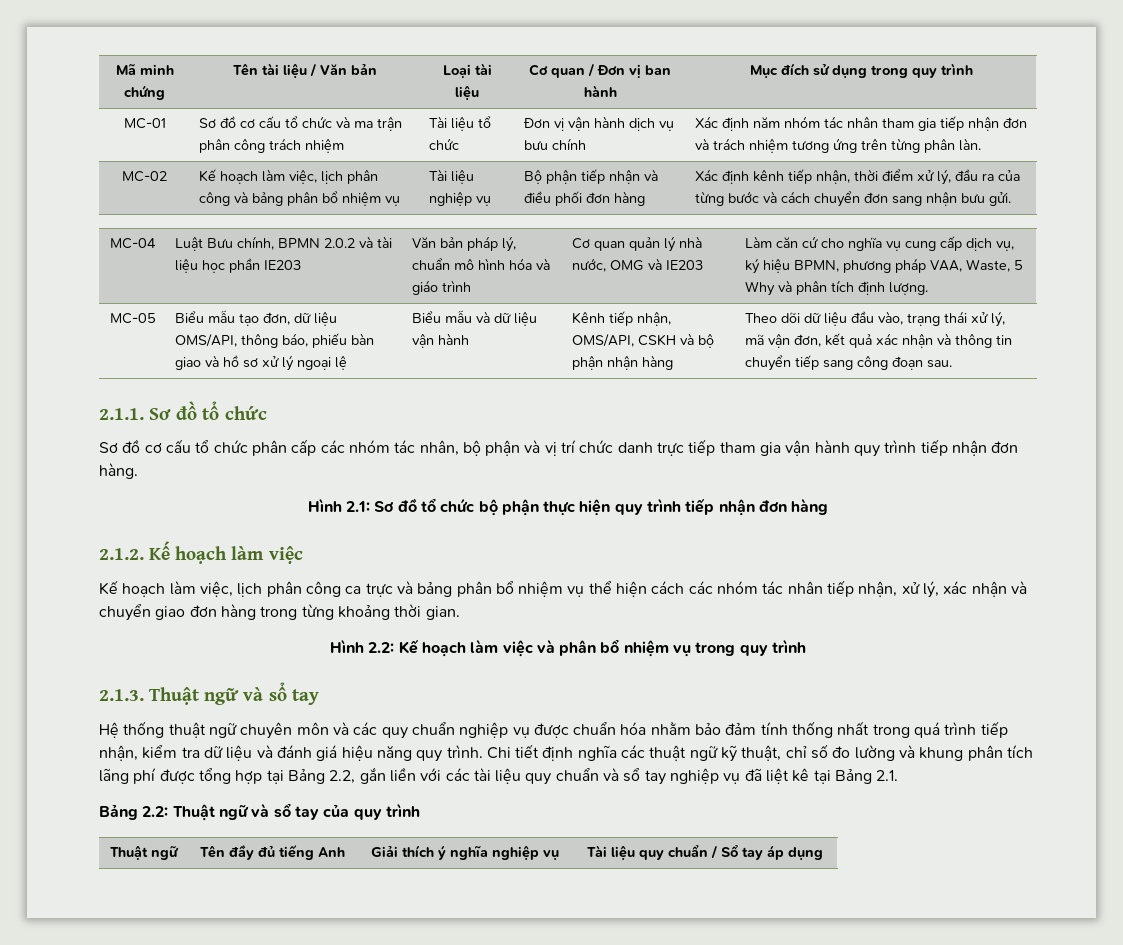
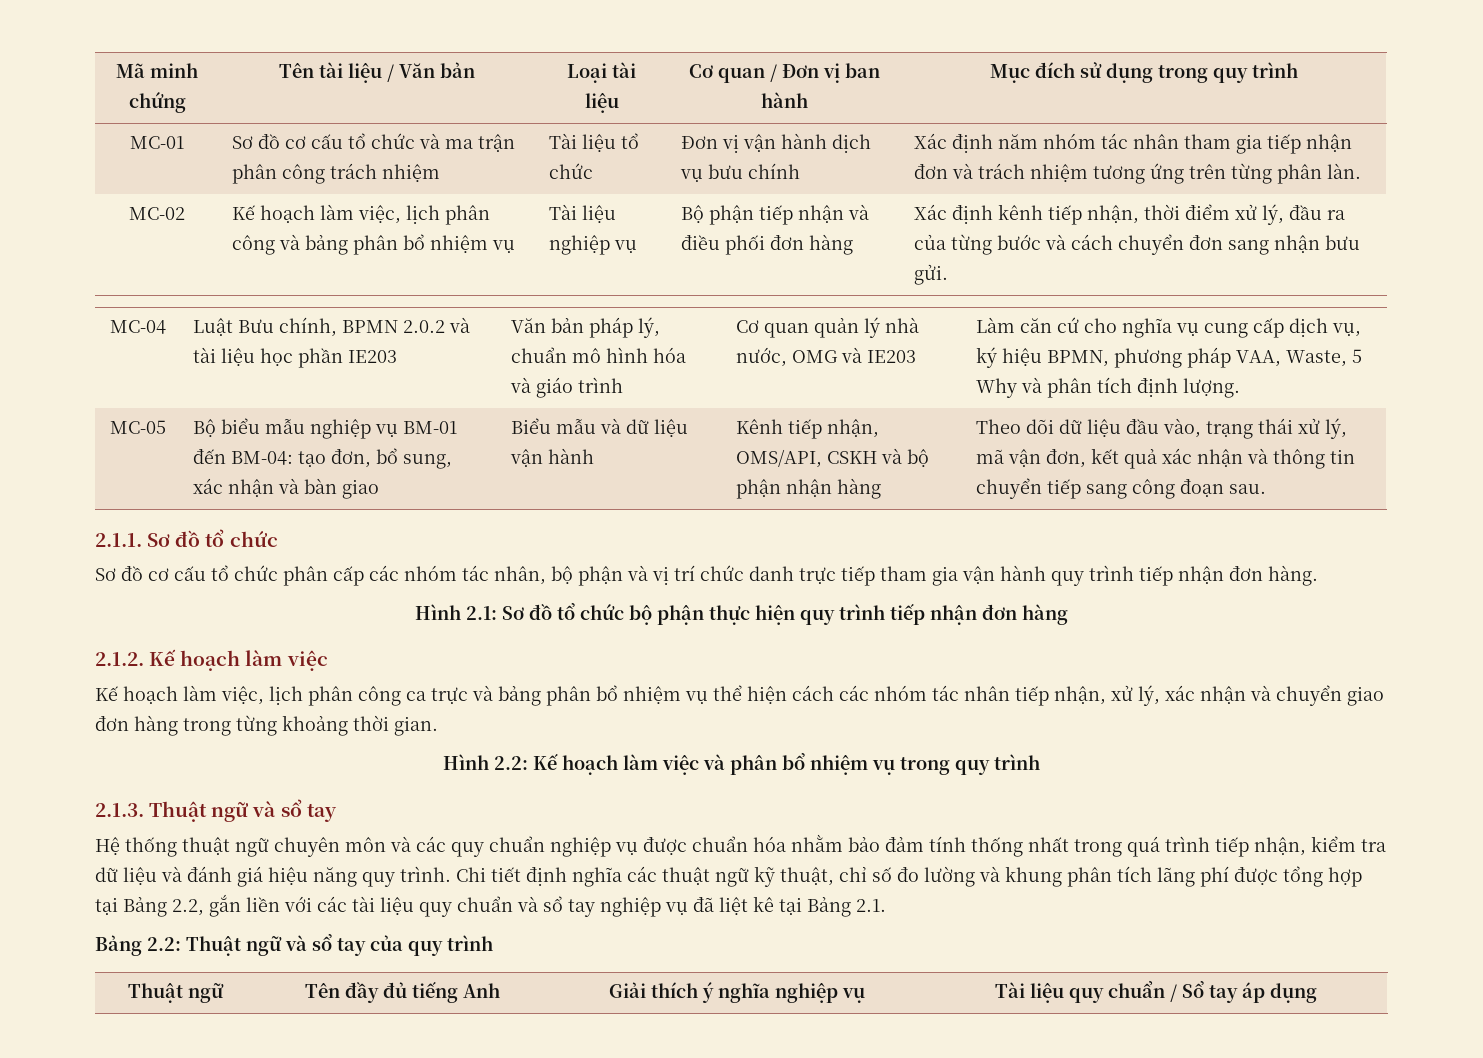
[174,310,337,326] [174,333,374,348] [174,355,347,371] Biểu mẫu tạo đơn, dữ liệu OMS/API, thông báo, phiếu bàn giao và hồ sơ xử lý ngoại lệ -> [192,418,457,439] [192,448,452,469] [192,478,379,499] Bộ biểu mẫu nghiệp vụ BM-01 đến BM-04: tạo đơn, bổ sung, xác nhận và bàn giao

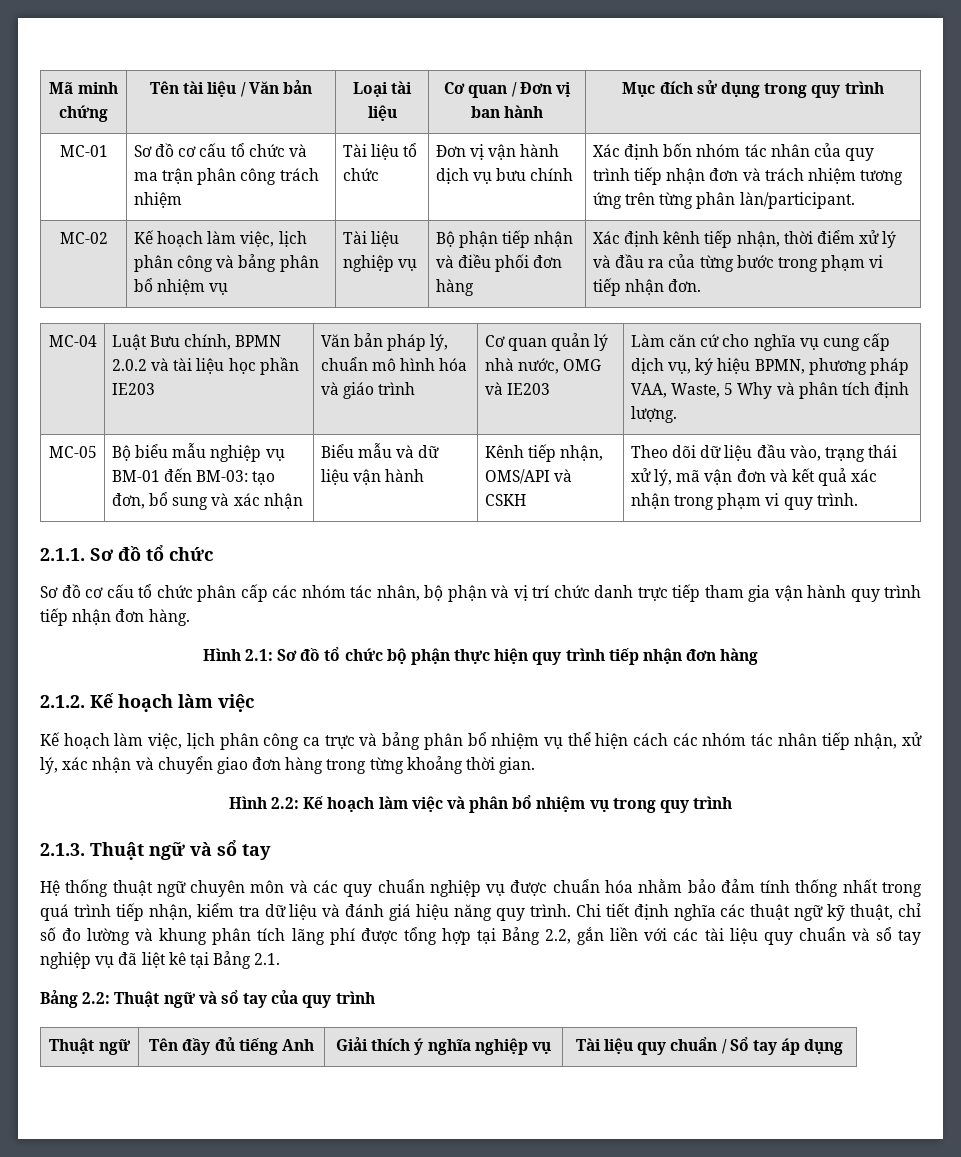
[997,133,1262,154] năm nhóm tác nhân tham gia -> [663,143,875,161] [592,168,630,181] bốn nhóm tác nhân của quy trình
[1326,163,1361,179] làn. -> [739,192,855,209] làn/participant.
[1261,204,1284,225] lý, -> [882,231,897,248] [592,255,611,268] lý và
[1044,234,1360,255] [913,264,948,285] và cách chuyển đơn sang nhận bưu gửi. -> [777,255,884,272] [592,278,702,296] trong phạm vi tiếp nhận đơn.
[230,451,293,465] BM-04: -> [196,470,249,482] BM-03:
[402,454,452,469] [192,478,379,499] sung, xác nhận và bàn giao -> [172,493,303,510] sung và xác nhận
[735,449,822,468] OMS/API, -> [484,469,573,484] OMS/API và
[880,448,929,468] [735,478,881,499] và bộ phận nhận hàng -> (526, 500) none
[1045,448,1086,468] đơn, -> [736,469,788,482] đơn và
[1246,448,1355,469] [975,478,1266,499] và thông tin chuyển tiếp sang công đoạn sau. -> [674,493,858,510] trong phạm vi quy trình.

